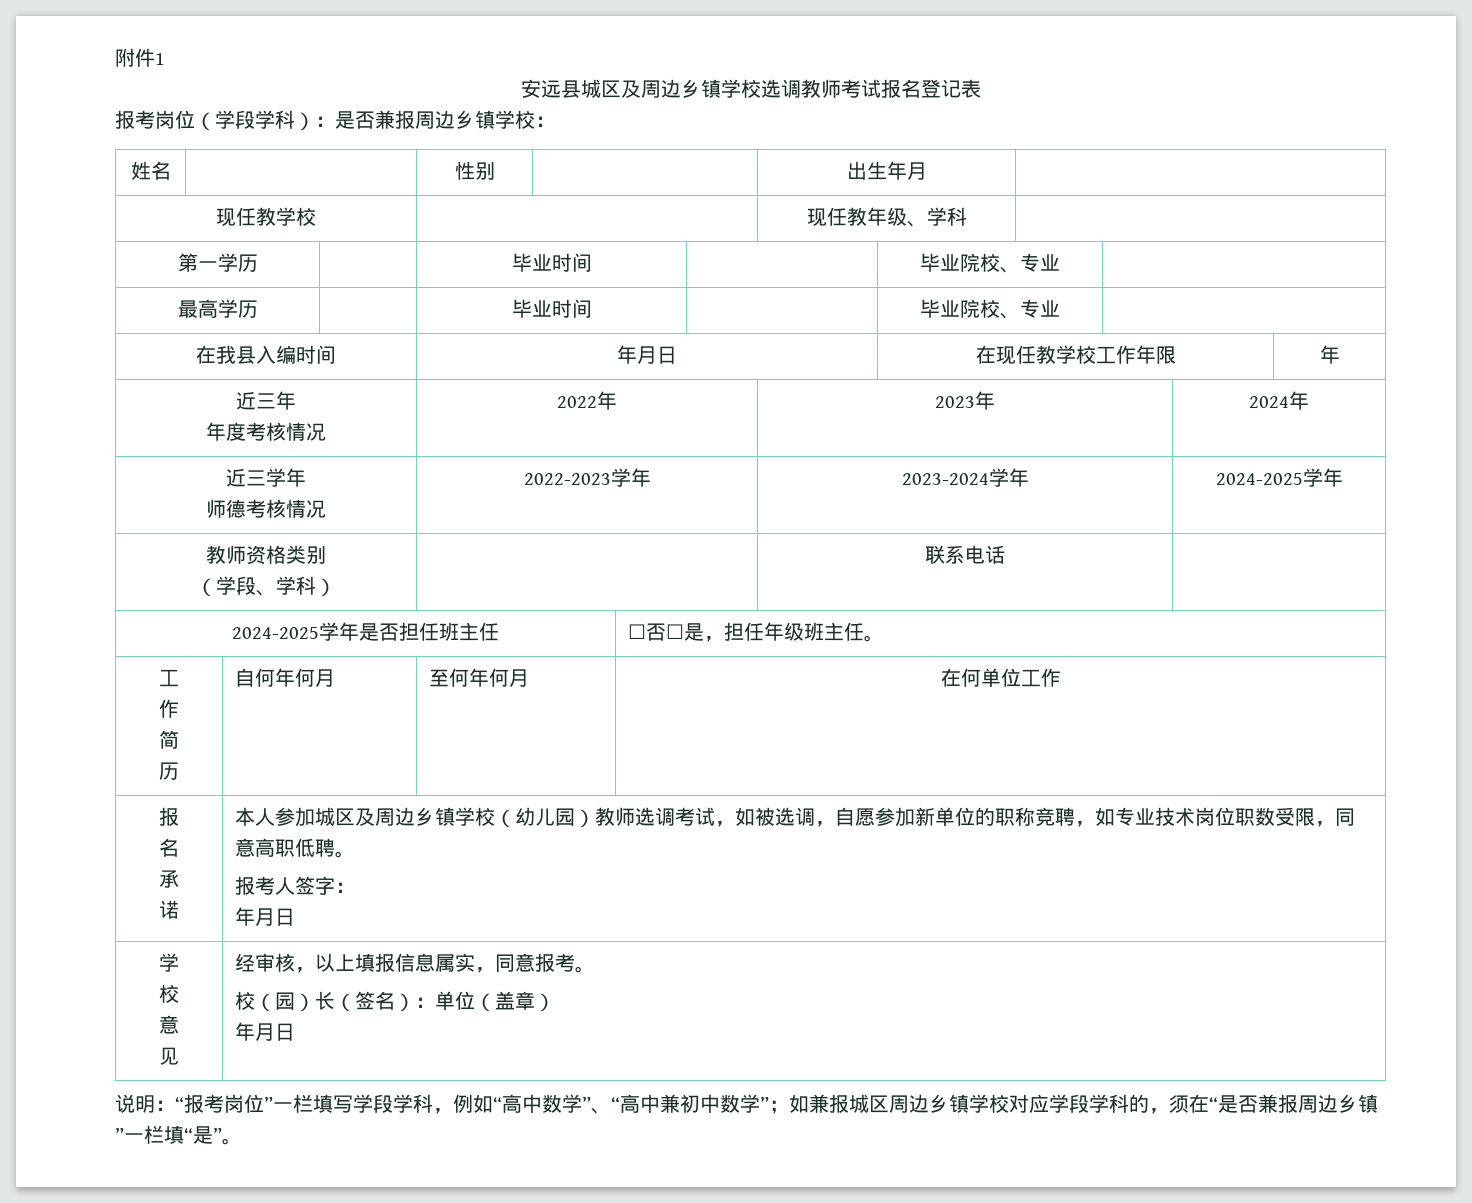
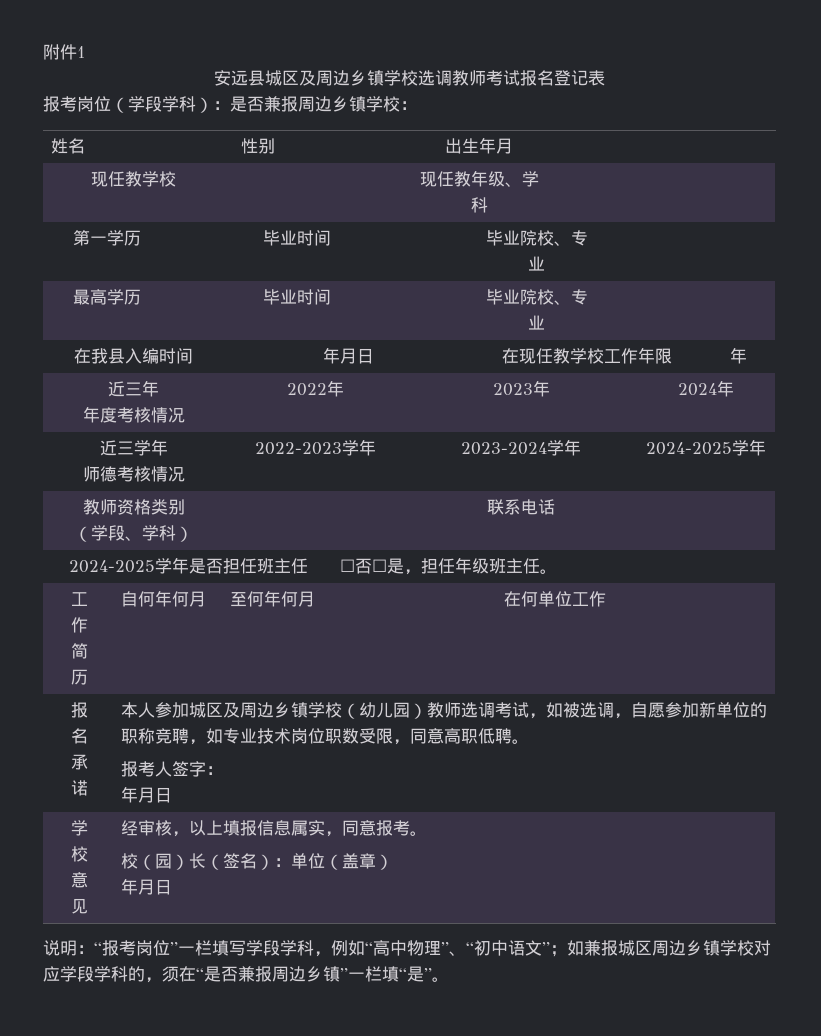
[542,1094,582,1113] 数学 -> [407,940,441,956] 物理
[620,1094,760,1113] 高中兼初中数学 -> [474,940,542,956] 初中语文

